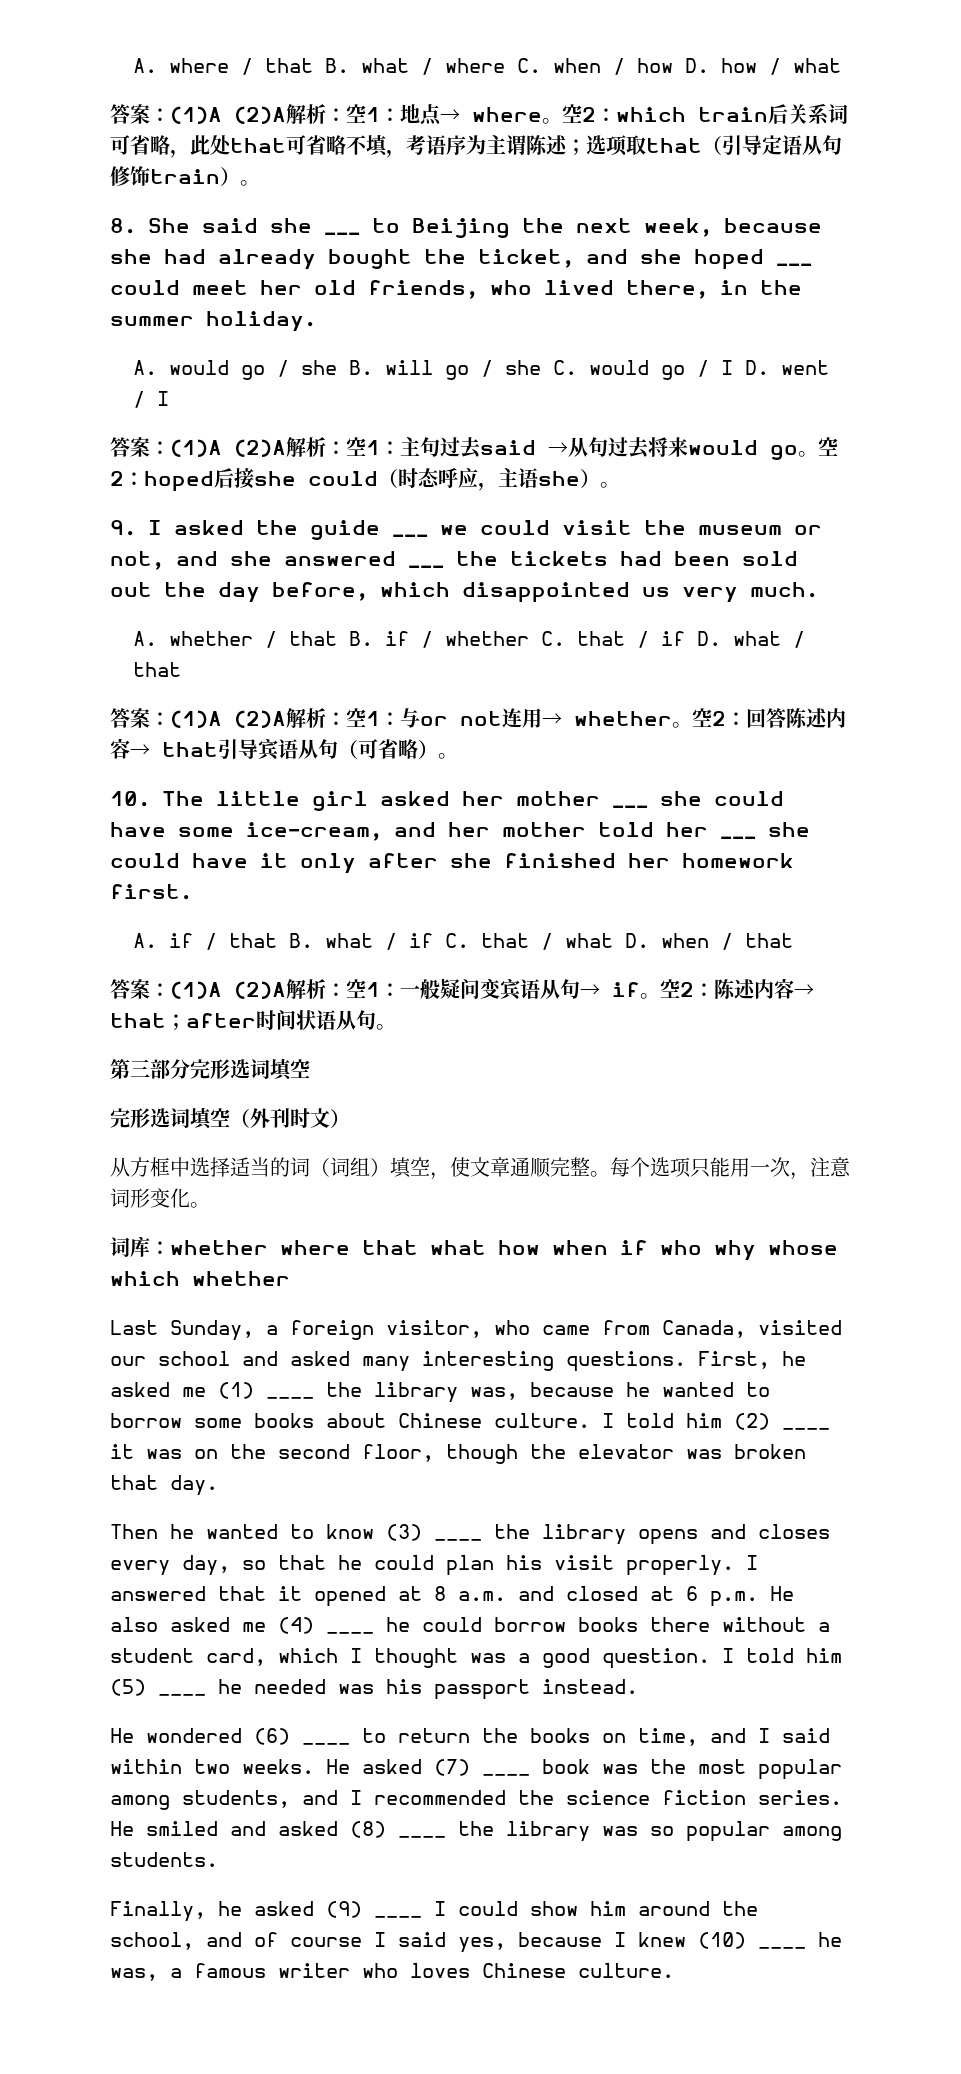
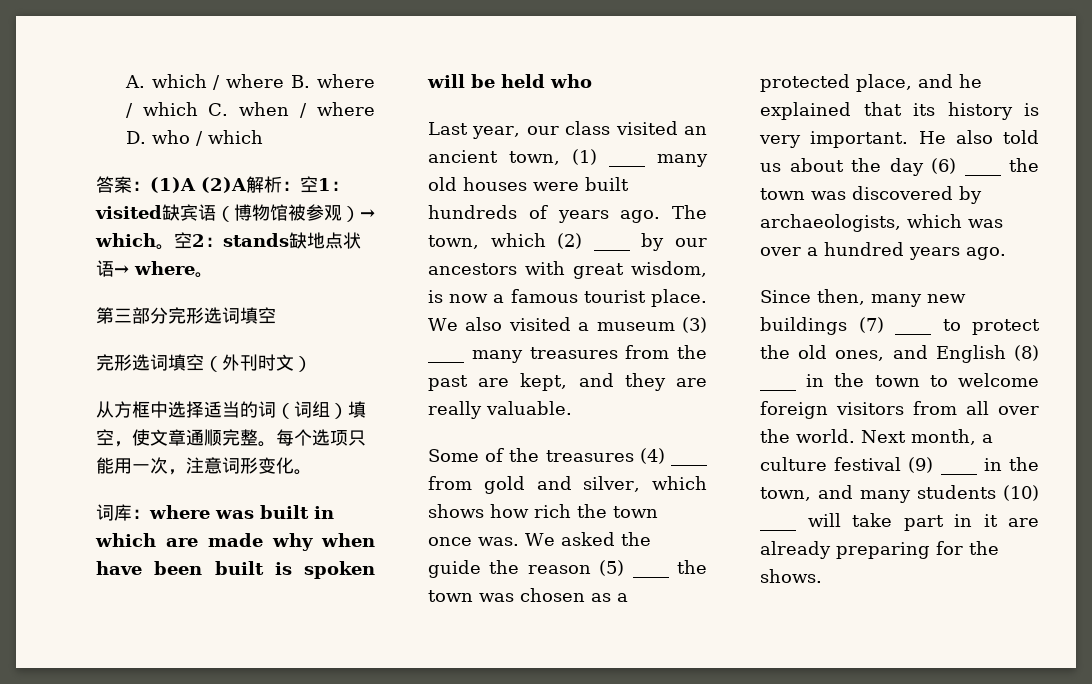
[132,58,841,75] [110,103,848,126] [110,134,842,158] [110,166,260,186] [110,218,822,238] [110,249,812,270] [110,280,802,299] [110,311,316,332] [132,360,829,380] [132,391,169,408] [110,437,838,460] [110,468,620,492] [110,520,822,540] [110,551,798,570] [110,582,818,603] [132,631,805,648] [132,662,181,677] [110,708,846,729] [110,738,458,760] [110,791,784,811] [110,822,810,841] [110,853,794,874] [110,884,192,900] [132,933,793,950] [110,978,814,1000] [110,1010,376,1030] A. where / that B. what / where C. when / how D. how / what // 答案：(1)A (2)A解析：空1：地点→ where。空2：which train后关系词可省略，此处that可省略不填，考语序为主谓陈述；选项取that（引导定语从句修饰train）。 // 8. She said she ___ to Beijing the next week, because she had already bought the ticket, and she hoped ___ could meet her old friends, who lived there, in the summer holiday. // A. would go / she B. will go / she C. would go / I D. went / I // 答案：(1)A (2)A解析：空1：主句过去said →从句过去将来would go。空2：hoped后接she could（时态呼应，主语she）。 // 9. I asked the guide ___ we could visit the museum or not, and she answered ___ the tickets had been sold out the day before, which disappointed us very much. // A. whether / that B. if / whether C. that / if D. what / that // 答案：(1)A (2)A解析：空1：与or not连用→ whether。空2：回答陈述内容→ that引导宾语从句（可省略）。 // 10. The little girl asked her mother ___ she could have some ice-cream, and her mother told her ___ she could have it only after she finished her homework first. // A. if / that B. what / if C. that / what D. when / that // 答案：(1)A (2)A解析：空1：一般疑问变宾语从句→ if。空2：陈述内容→ that；after时间状语从句 -> [124,74,375,90] [125,102,375,118] [125,130,263,146] [96,176,349,193] [95,204,375,222] [95,232,361,250] [96,260,195,277] A. which / where B. where / which C. when / where D. who / which // 答案：(1)A (2)A解析：空1：visited缺宾语（博物馆被参观）→ which。空2：stands缺地点状语→ where
[170,1240,838,1261] [110,1271,290,1286] [110,1320,842,1341] [110,1351,806,1372] [110,1382,314,1399] [326,1382,770,1403] [110,1413,830,1430] [110,1444,806,1464] [110,1475,218,1496] [110,1524,482,1541] [494,1524,830,1545] [110,1555,758,1576] [110,1586,794,1607] [110,1617,374,1634] [386,1617,830,1632] [110,1648,842,1669] [110,1679,206,1696] [218,1679,638,1700] [110,1728,350,1745] [362,1728,830,1746] [110,1759,530,1776] [542,1759,842,1780] [110,1790,842,1810] [110,1821,446,1838] [458,1821,842,1842] [110,1852,218,1867] [110,1901,422,1922] [434,1901,758,1916] [110,1932,806,1953] [818,1932,842,1947] [110,1963,674,1981] whether where that what how when if who why whose which whether // Last Sunday, a foreign visitor, who came from Canada, visited our school and asked many interesting questions. First, he asked me (1) ____ the library was, because he wanted to borrow some books about Chinese culture. I told him (2) ____ it was on the second floor, though the elevator was broken that day. // Then he wanted to know (3) ____ the library opens and closes every day, so that he could plan his visit properly. I answered that it opened at 8 a.m. and closed at 6 p.m. He also asked me (4) ____ he could borrow books there without a student card, which I thought was a good question. I told him (5) ____ he needed was his passport instead. // He wondered (6) ____ to return the books on time, and I said within two weeks. He asked (7) ____ book was the most popular among students, and I recommended the science fiction series. He smiled and asked (8) ____ the library was so popular among students. // Finally, he asked (9) ____ I could show him around the school, and of course I said yes, because I knew (10) ____ he was, a famous writer who loves Chinese culture. -> [149,505,334,519] [95,533,375,551] [96,561,375,579] [427,74,592,88] [428,121,707,139] [428,149,708,167] [428,177,629,191] [428,205,707,223] [428,233,707,251] [428,261,707,279] [428,289,707,307] [428,317,707,333] [428,345,707,363] [428,373,707,391] [428,401,572,419] [428,448,707,466] [428,476,707,494] [428,504,658,518] [428,532,651,546] [428,560,669,578] [677,560,707,574] [428,588,628,602] [760,74,982,92] [760,102,1039,120] [759,130,1039,148] [760,158,1001,176] [1009,158,1039,172] [760,186,982,204] [760,214,1003,232] [760,242,1006,260] [760,289,966,307] [760,317,931,335] [942,319,1040,335] [760,345,1039,363] [760,387,796,391] [806,373,1039,387] [760,401,1039,419] [760,429,993,445] [760,457,977,475] [983,457,1039,471] [760,485,1039,503] [760,527,796,531] [807,513,1039,531] [760,541,999,559] [760,569,822,583] where was built in which are made why when have been built is spoken will be held who // Last year, our class visited an ancient town, (1) ____ many old houses were built hundreds of years ago. The town, which (2) ____ by our ancestors with great wisdom, is now a famous tourist place. We also visited a museum (3) ____ many treasures from the past are kept, and they are really valuable. // Some of the treasures (4) ____ from gold and silver, which shows how rich the town once was. We asked the guide the reason (5) ____ the town was chosen as a protected place, and he explained that its history is very important. He also told us about the day (6) ____ the town was discovered by archaeologists, which was over a hundred years ago. // Since then, many new buildings (7) ____ to protect the old ones, and English (8) ____ in the town to welcome foreign visitors from all over the world. Next month, a culture festival (9) ____ in the town, and many students (10) ____ will take part in it are already preparing for the shows.

